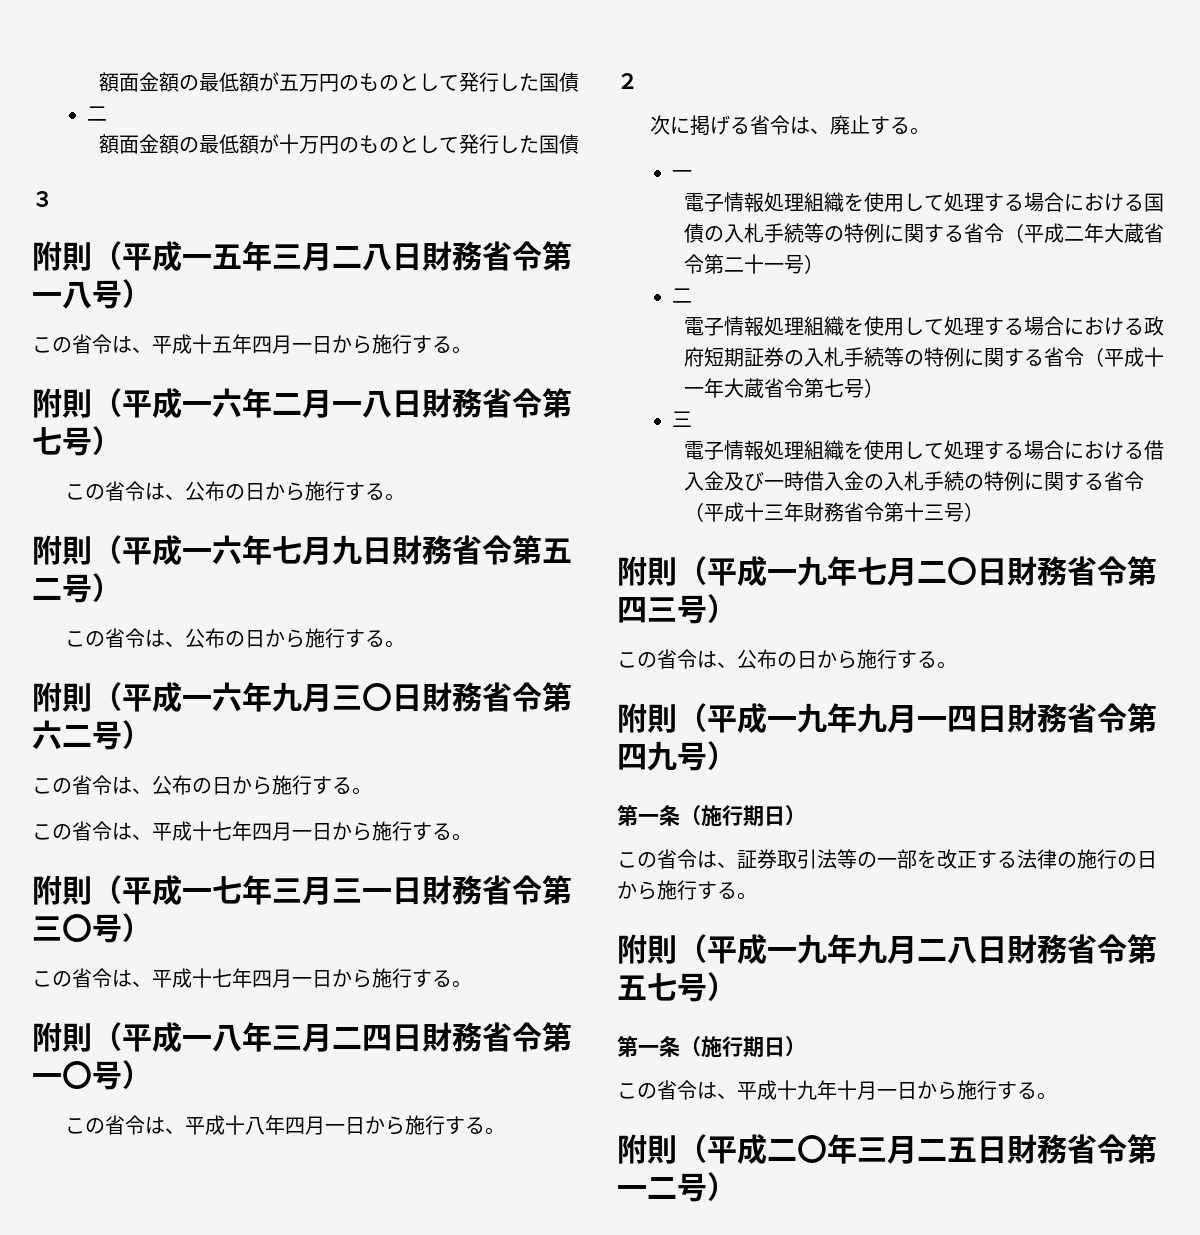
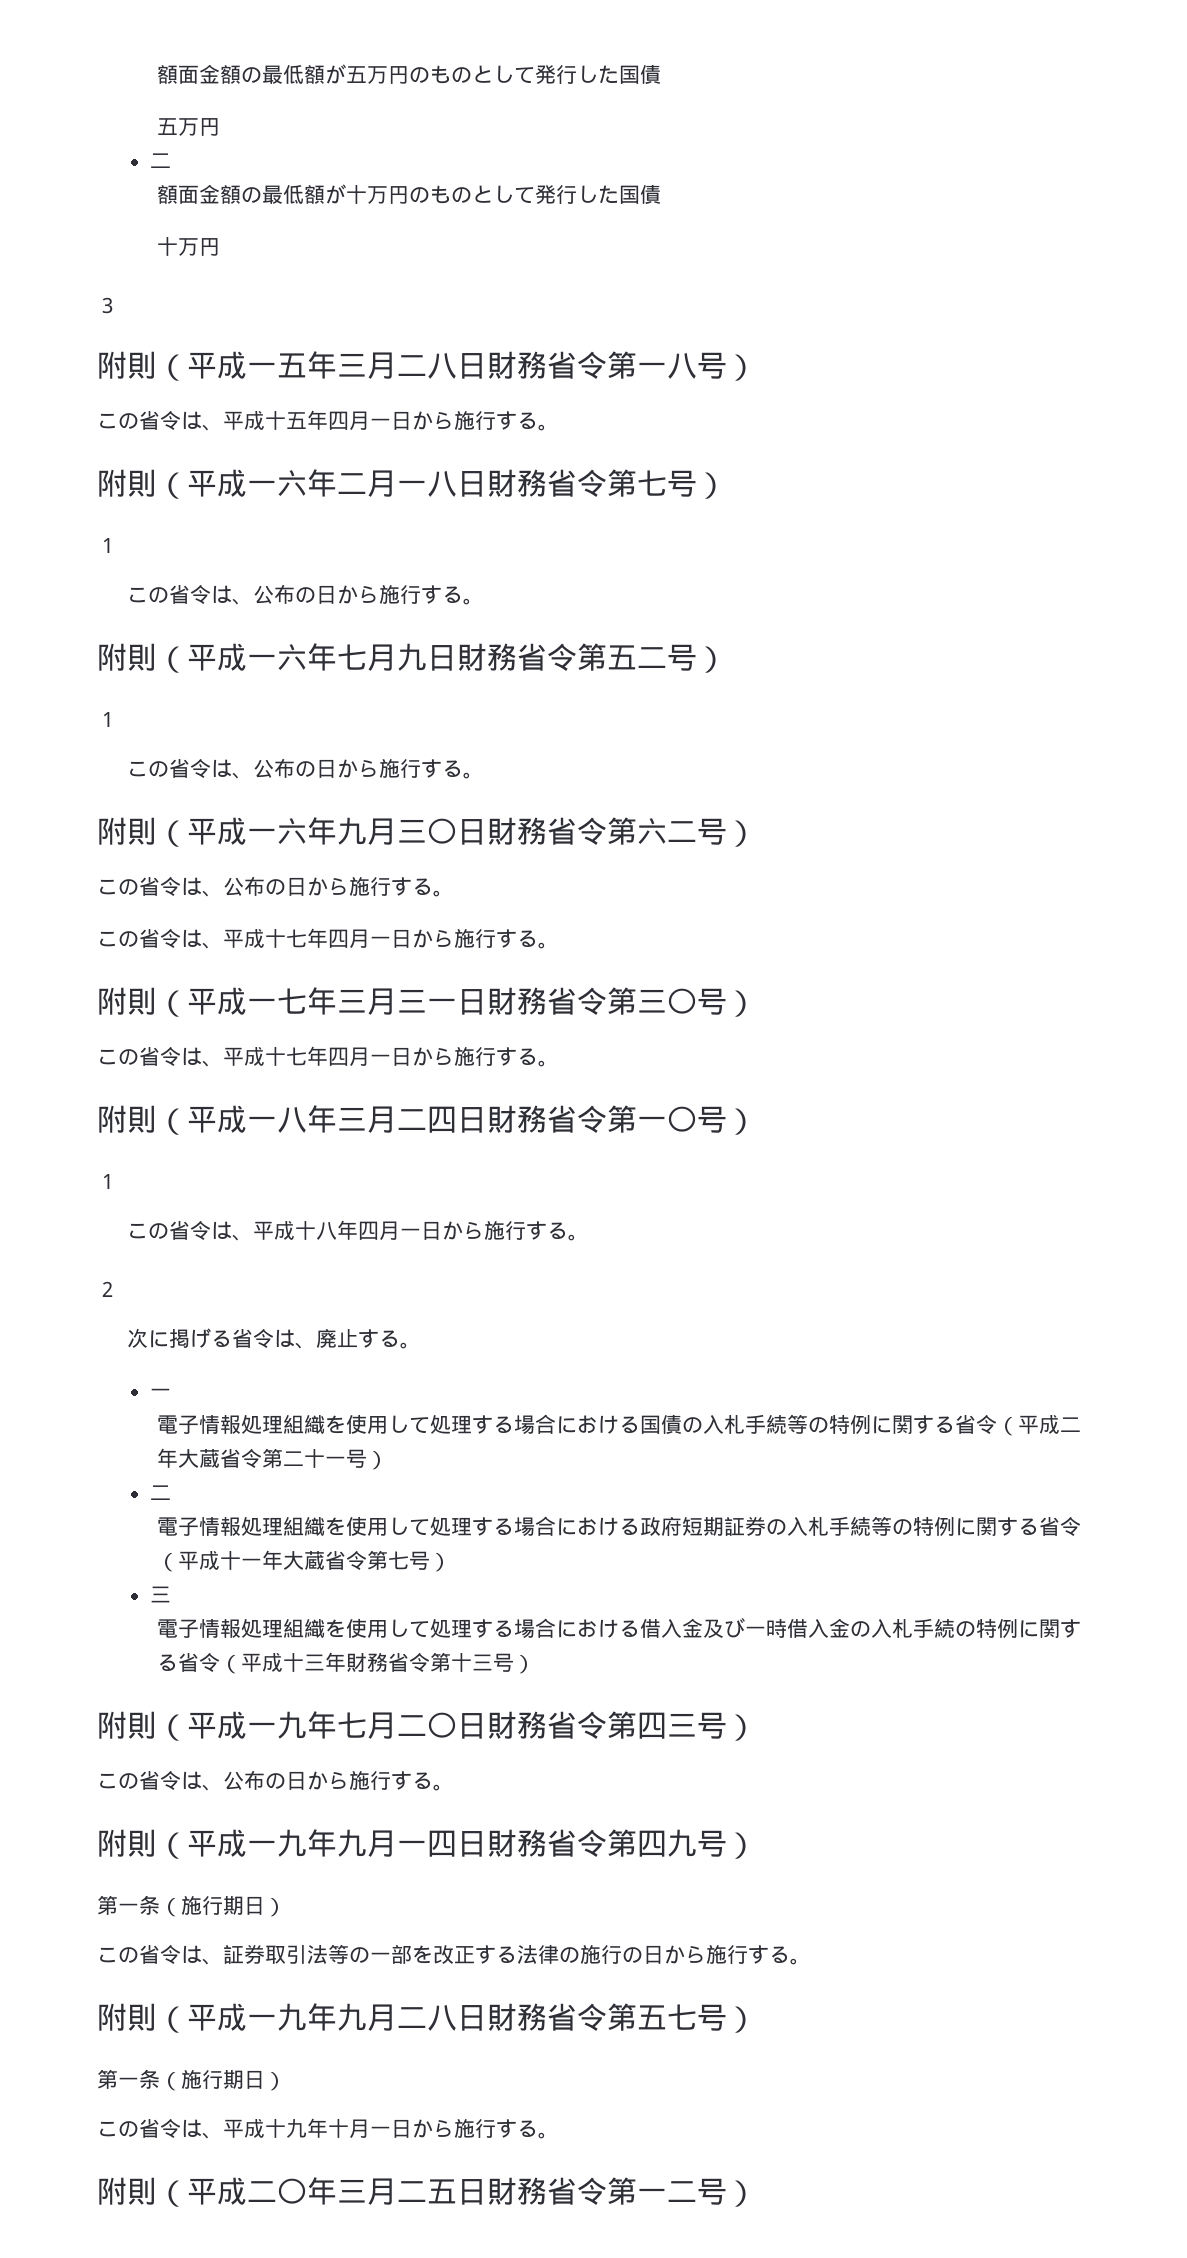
(579, 82) none -> [157,118,221,136] // 五万円
(579, 144) none -> [157,237,221,256] // 十万円
(122, 440) none -> [97,537,118,553] // １
(122, 587) none -> [97,711,118,727] // １
(152, 1074) none -> [97,1173,118,1189] // １

